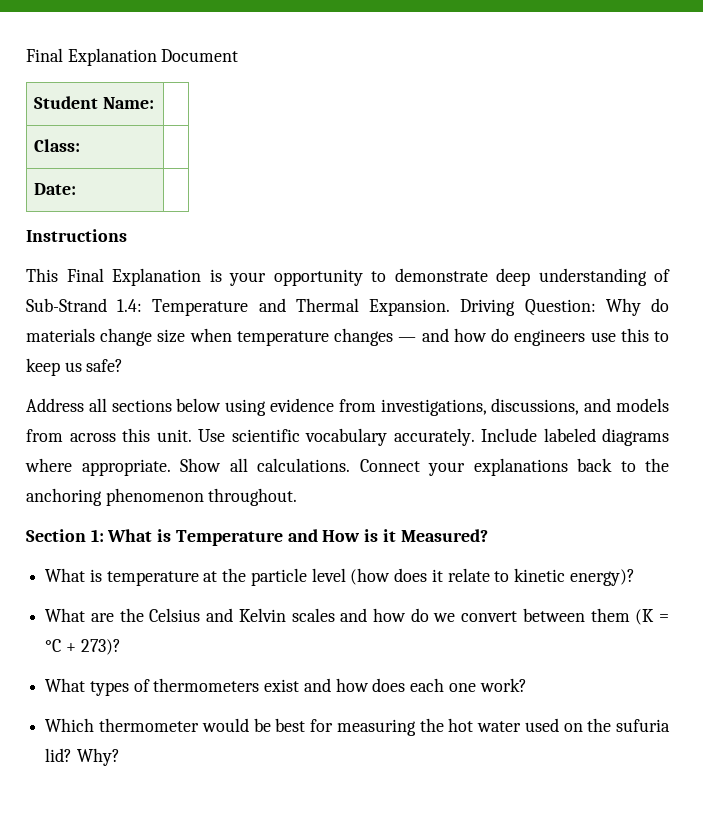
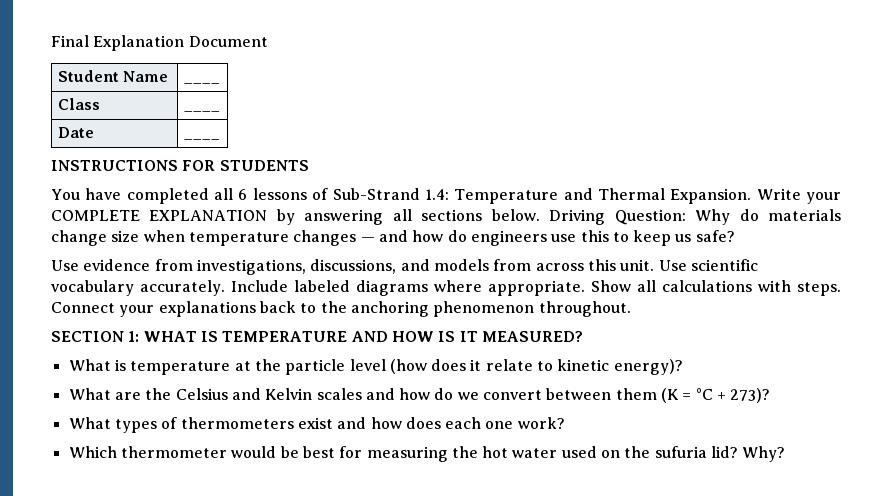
[102,97,154,109] [33,139,80,152] [33,183,76,195] [26,229,127,242] [26,268,647,286] Name: | // Class: | // Date: | // Instructions // This Final Explanation is your opportunity to demonstrate deep understanding -> [123,71,169,82] [183,82,220,84] [57,98,100,110] [183,110,220,112] [57,127,94,138] [183,138,220,140] [51,160,309,171] [51,188,307,204] Name | ____ // Class | ____ // Date | ____ // INSTRUCTIONS FOR STUDENTS // You have completed all 6 lessons
(451, 307) none -> [756,188,841,204] [51,209,540,225] Write your COMPLETE EXPLANATION by answering all sections below.
[26,398,267,416] Address all sections below using -> [51,260,79,271] Use
[257,458,350,472] calculations. -> [662,280,841,296] calculations with steps.
[26,529,488,546] Section 1: What is Temperature and How is it Measured? -> [51,331,583,342] SECTION 1: WHAT IS TEMPERATURE AND HOW IS IT MEASURED?

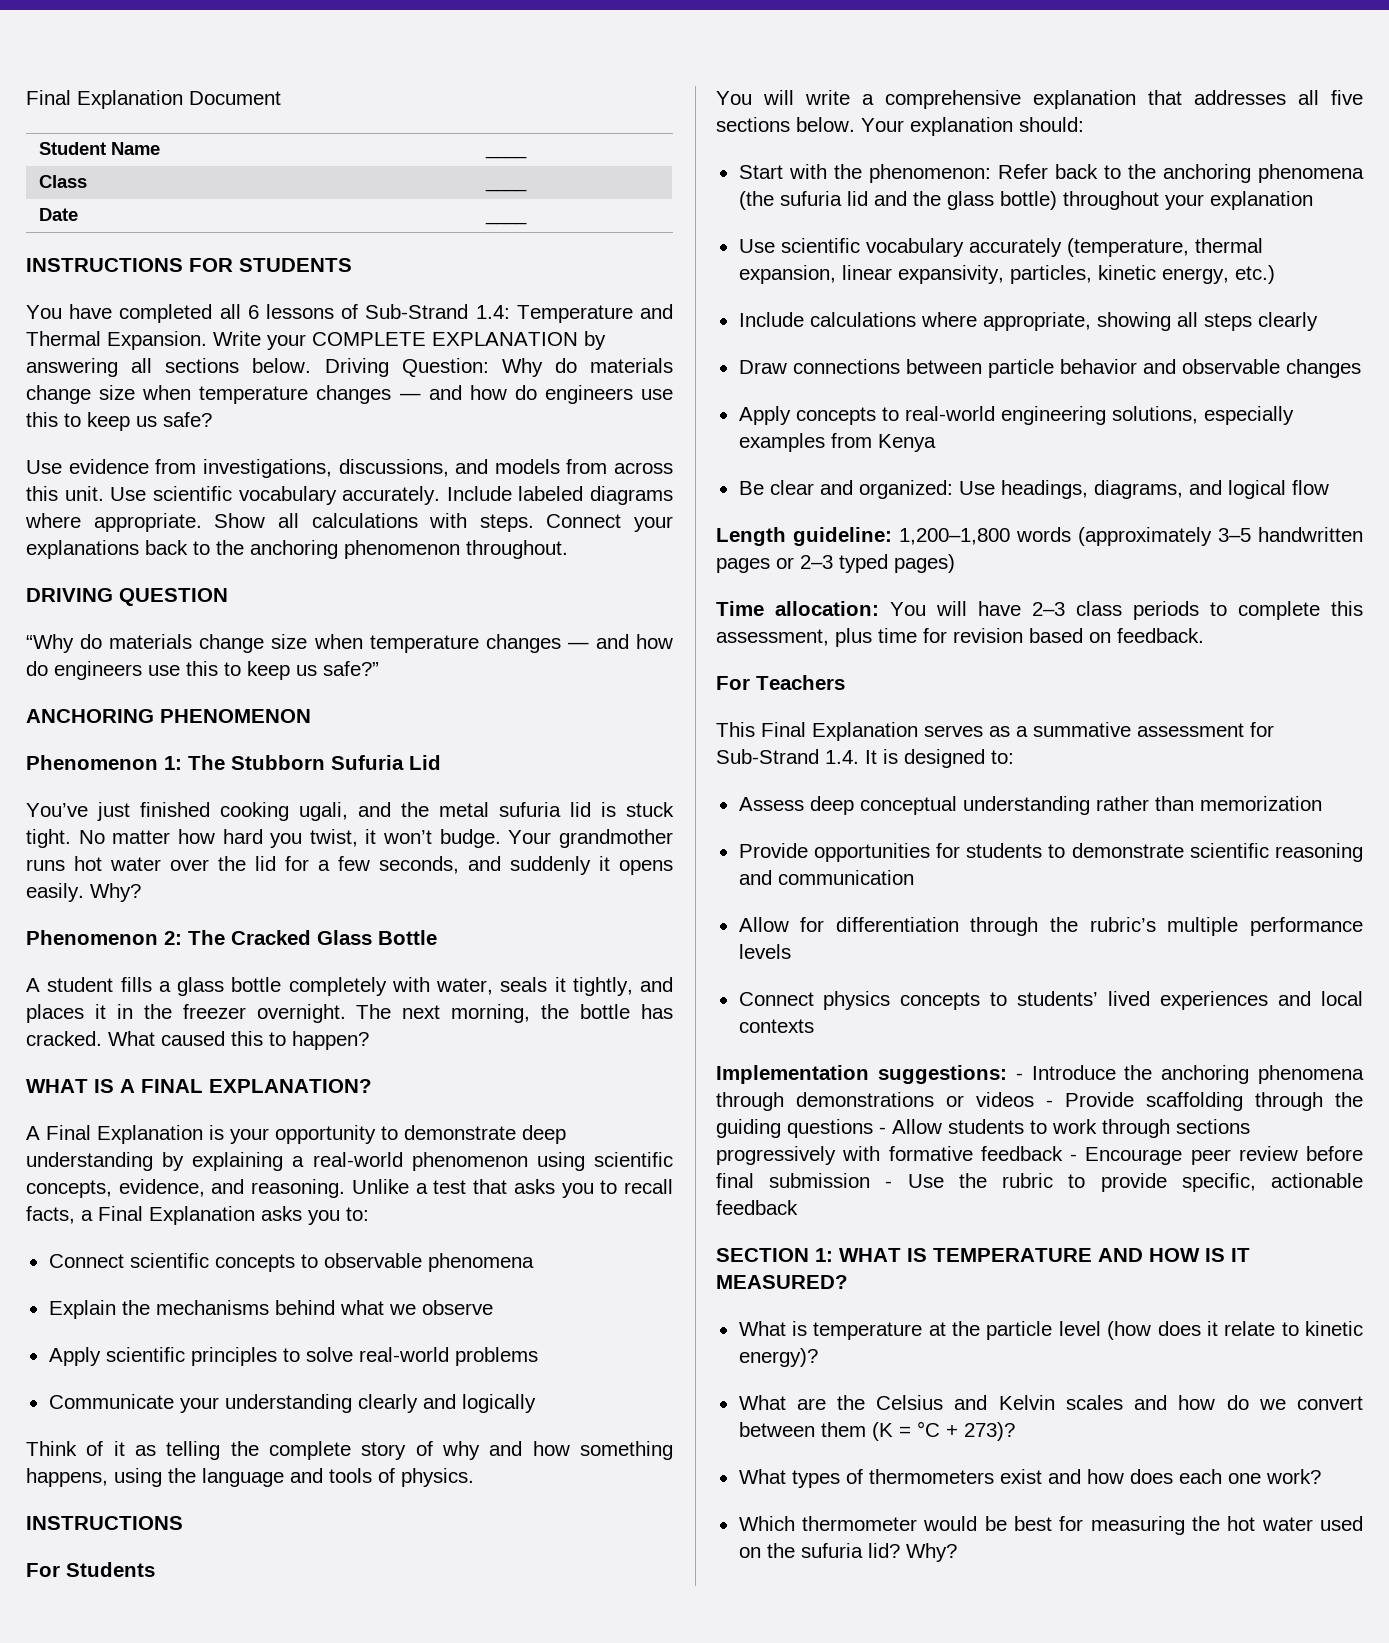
(631, 309) none -> [26,588,228,606] [26,634,674,653] [26,661,379,680] [26,709,311,723] [26,755,441,770] [26,802,674,821] [26,829,673,848] [26,856,673,875] [26,883,141,902] [26,930,437,945] [26,977,673,996] [26,1004,673,1023] [26,1031,369,1050] [26,1079,372,1093] [26,1125,566,1144] [26,1152,673,1171] [26,1179,674,1198] [26,1206,369,1225] [48,1253,534,1272] [48,1300,493,1319] [48,1347,538,1366] [48,1394,536,1413] [26,1441,673,1460] [26,1468,474,1487] [26,1516,183,1530] [26,1562,155,1577] [716,90,1363,109] [716,117,1084,136] [738,164,1364,183] [738,191,1313,210] [738,238,1263,257] [738,265,1275,284] [738,312,1318,331] [738,359,1361,378] [738,406,1294,425] [738,433,936,452] [738,480,1329,499] [716,527,1363,546] [716,554,955,573] [716,601,1363,620] [716,628,1204,647] [716,675,845,690] [716,722,1274,741] [716,749,1014,768] [738,796,1322,815] [738,843,1363,862] [738,870,914,885] [738,917,1363,936] [738,944,791,959] [738,991,1363,1010] [738,1019,814,1033] [716,1065,1364,1084] [716,1092,1363,1111] [716,1119,1250,1138] [716,1146,1363,1165] [716,1173,1363,1192] [716,1200,798,1215] // DRIVING QUESTION // “Why do materials change size when temperature changes — and how do engineers use this to keep us safe?” // ANCHORING PHENOMENON // Phenomenon 1: The Stubborn Sufuria Lid // You’ve just finished cooking ugali, and the metal sufuria lid is stuck tight. No matter how hard you twist, it won’t budge. Your grandmother runs hot water over the lid for a few seconds, and suddenly it opens easily. Why? // Phenomenon 2: The Cracked Glass Bottle // A student fills a glass bottle completely with water, seals it tightly, and places it in the freezer overnight. The next morning, the bottle has cracked. What caused this to happen? // WHAT IS A FINAL EXPLANATION? // A Final Explanation is your opportunity to demonstrate deep understanding by explaining a real-world phenomenon using scientific concepts, evidence, and reasoning. Unlike a test that asks you to recall facts, a Final Explanation asks you to: // Connect scientific concepts to observable phenomena // Explain the mechanisms behind what we observe // Apply scientific principles to solve real-world problems // Communicate your understanding clearly and logically // Think of it as telling the complete story of why and how something happens, using the language and tools of physics. // INSTRUCTIONS // For Students // You will write a comprehensive explanation that addresses all five sections below. Your explanation should: // Start with the phenomenon: Refer back to the anchoring phenomena (the sufuria lid and the glass bottle) throughout your explanation // Use scientific vocabulary accurately (temperature, thermal expansion, linear expansivity, particles, kinetic energy, etc.) // Include calculations where appropriate, showing all steps clearly // Draw connections between particle behavior and observable changes // Apply concepts to real-world engineering solutions, especially examples from Kenya // Be clear and organized: Use headings, diagrams, and logical flow // Length guideline: 1,200–1,800 words (approximately 3–5 handwritten pages or 2–3 typed pages) // Time allocation: You will have 2–3 class periods to complete this assessment, plus time for revision based on feedback. // For Teachers // This Final Explanation serves as a summative assessment for Sub-Strand 1.4. It is designed to: // Assess deep conceptual understanding rather than memorization // Provide opportunities for students to demonstrate scientific reasoning and communication // Allow for differentiation through the rubric’s multiple performance levels // Connect physics concepts to students’ lived experiences and local contexts // Implementation suggestions: - Introduce the anchoring phenomena through demonstrations or videos - Provide scaffolding through the guiding questions - Allow students to work through sections progressively with formative feedback - Encourage peer review before final submission - Use the rubric to provide specific, actionable feedback

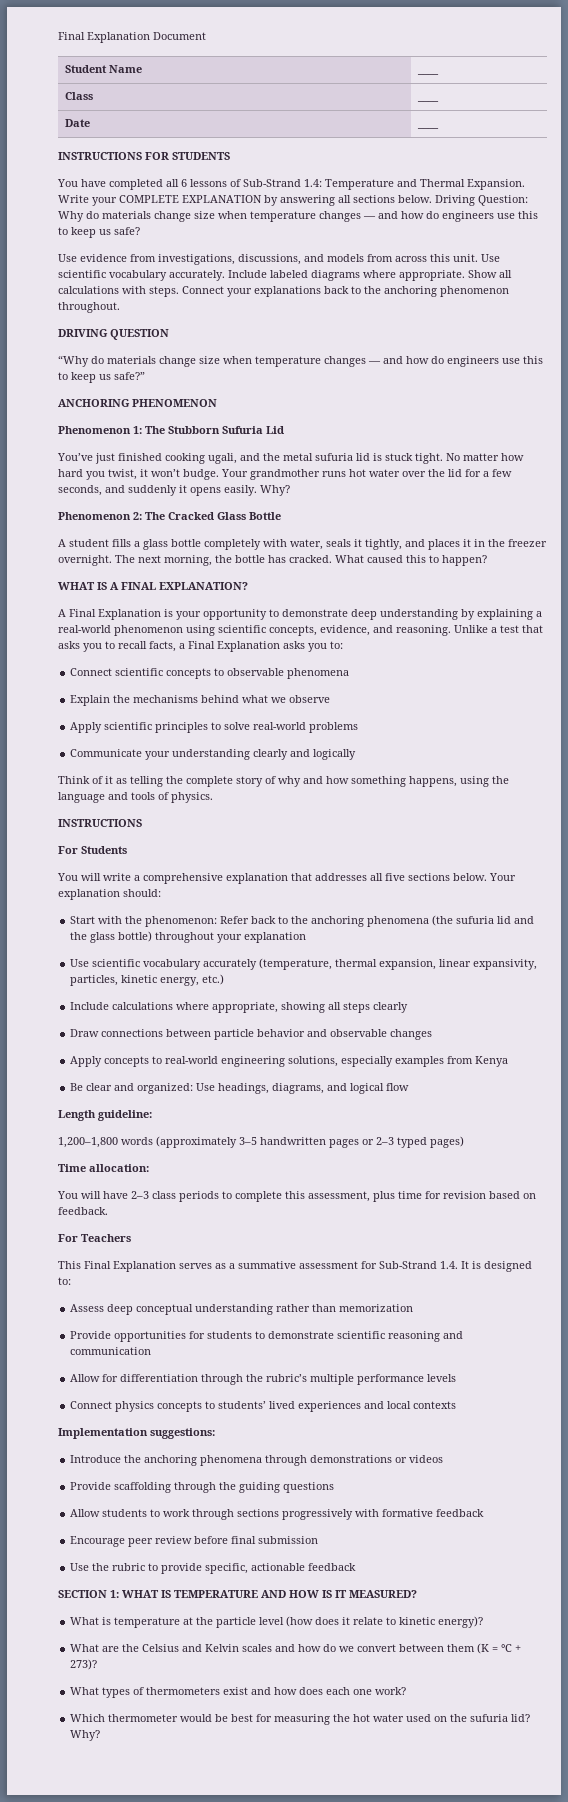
(892, 536) none -> (152, 1115) //
(879, 608) none -> (149, 1168) //
[1015,1073,1023,1080] - -> (215, 1433) //
[1046,1100,1053,1107] - -> (444, 1459) //
[879,1127,886,1134] - -> (335, 1487) //
[1070,1154,1077,1161] - -> (485, 1513) //
[885,1181,893,1188] - -> (319, 1540) //

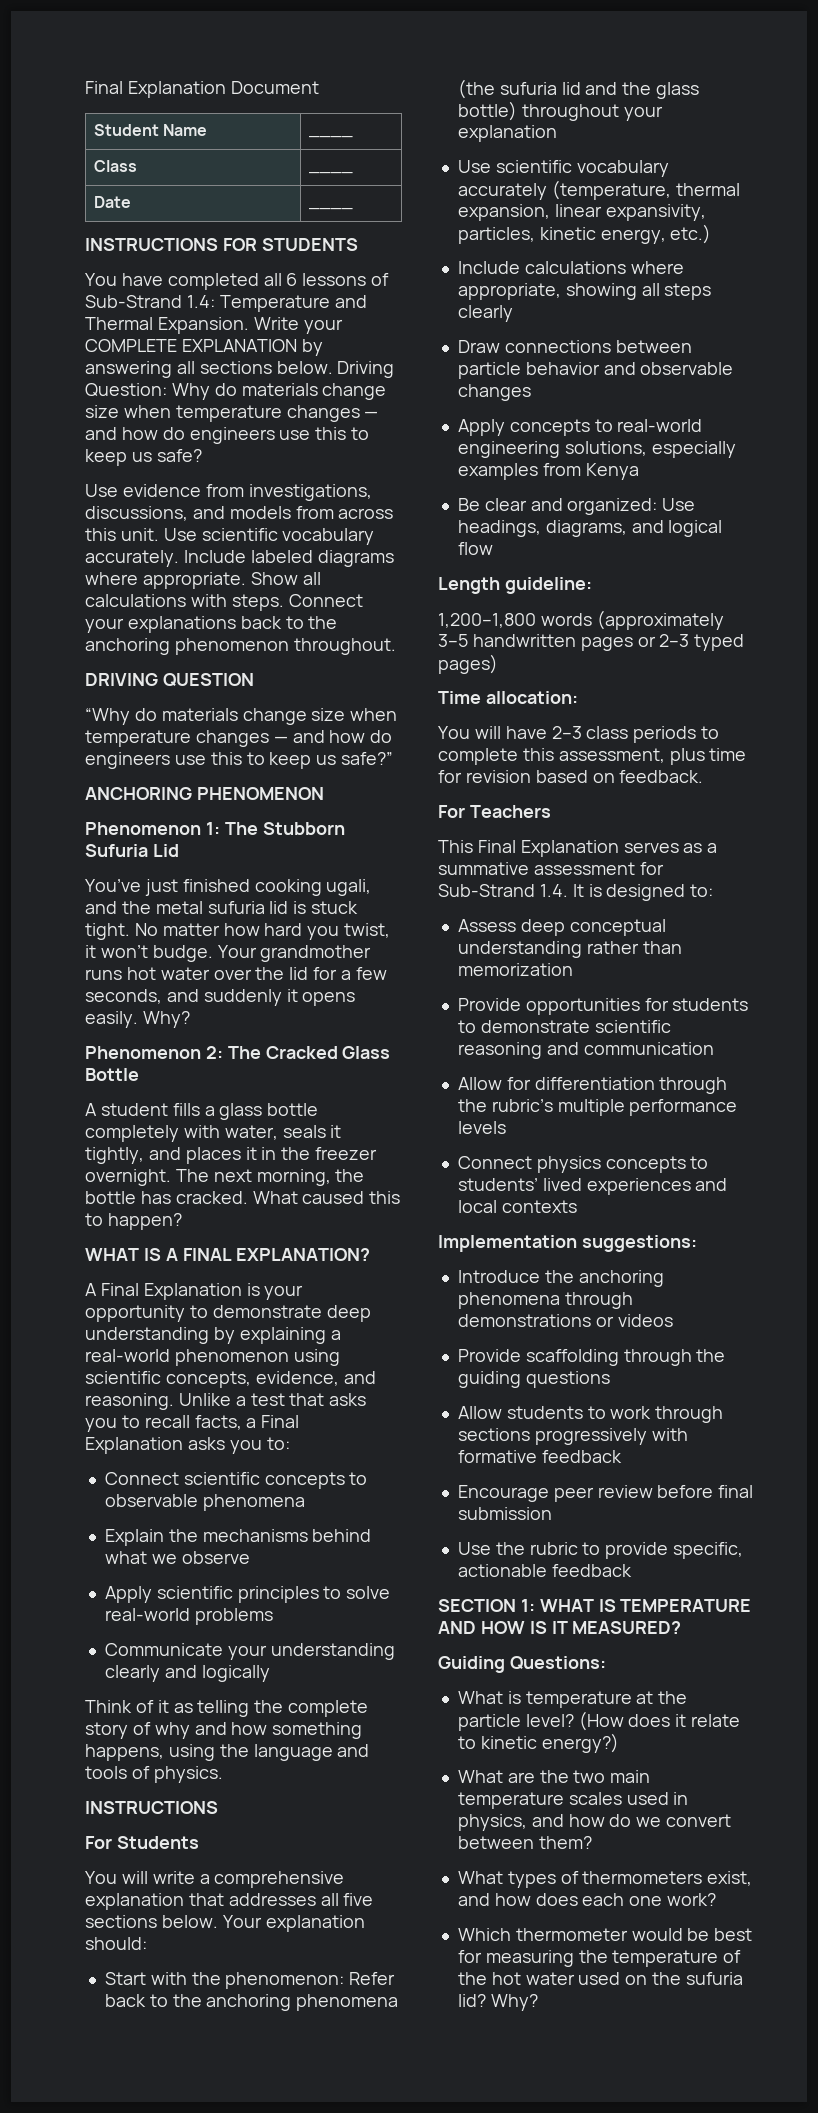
(417, 1594) none -> [438,1656,606,1673] // Guiding Questions:
[259,1616,314,1627] level (how -> [525,1711,624,1731] level? (How
[438,1616,484,1628] energy)? -> [541,1733,619,1753] energy?)
[142,1644,273,1652] Celsius and Kelvin scales -> [573,1770,651,1783] [457,1792,689,1809] [457,1814,527,1831] two main temperature scales used in physics,
[447,1643,522,1654] [70,1659,98,1670] them (K = °C + 273)? -> [538,1836,592,1849] them?
[223,1687,249,1695] exist -> [707,1871,753,1886] exist,
(351, 1718) none -> [612,1950,742,1967] [457,1972,487,1985] temperature of the

